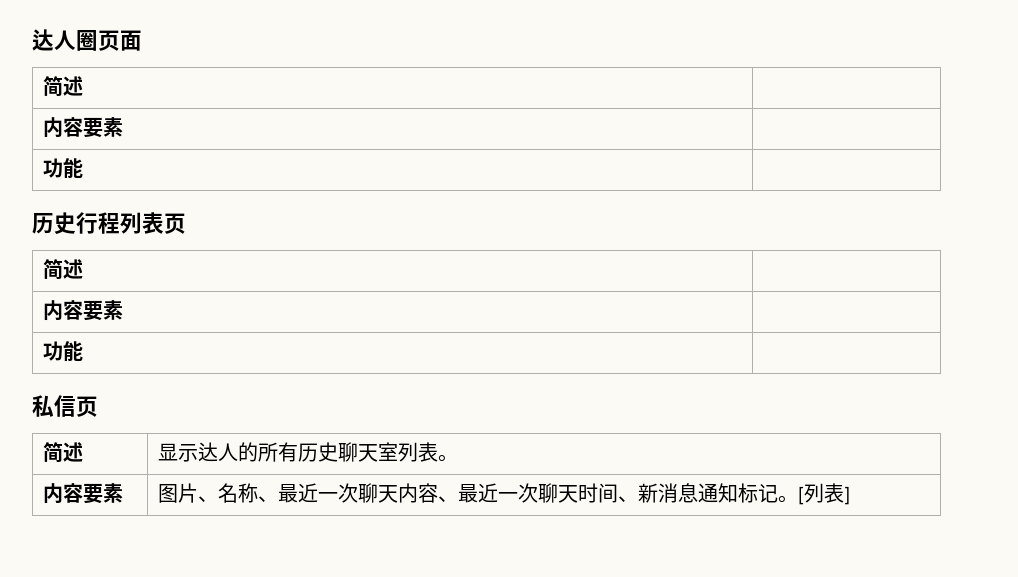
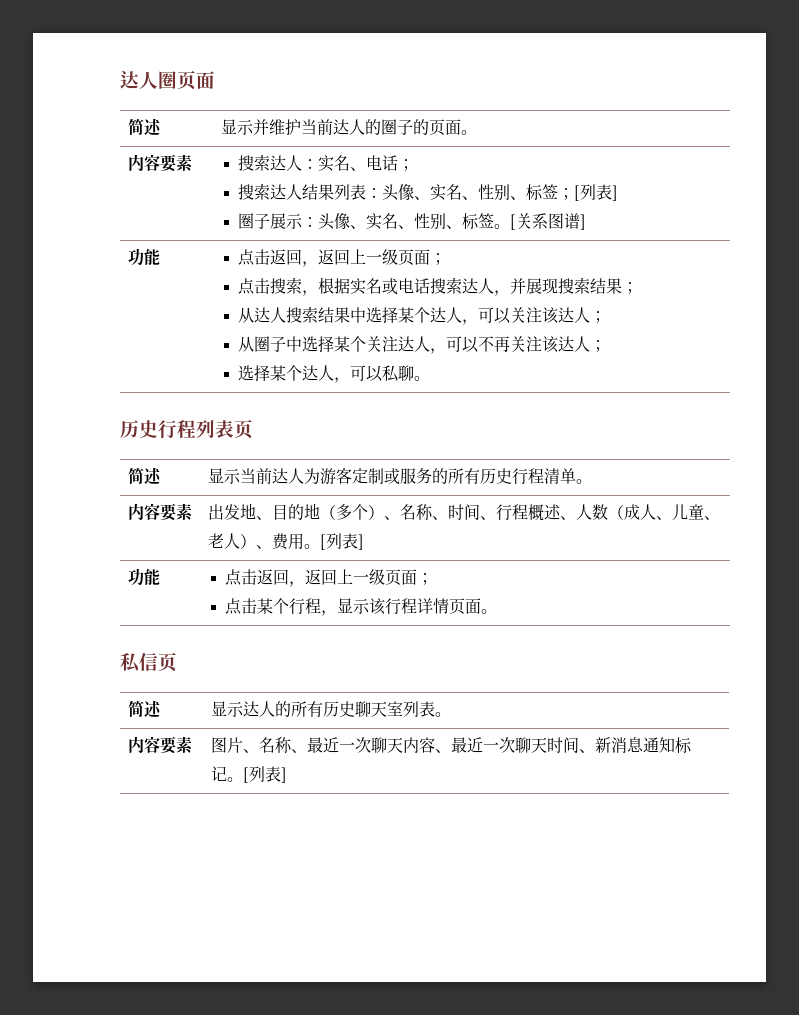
[43,117,124,138] [43,158,84,178] // 内容要素 | // 功能 | -> [220,119,477,136] [127,154,193,172] [238,154,415,172] [238,183,619,201] [238,213,587,230] [127,248,160,265] [238,249,447,267] [238,277,639,296] [238,306,607,325] [238,336,607,354] [238,365,431,383] 显示并维护当前达人的圈子的页面。 // 内容要素 | 搜索达人：实名、电话； // 搜索达人结果列表：头像、实名、性别、标签；[列表] // 圈子展示：头像、实名、性别、标签。[关系图谱] // 功能 | 点击返回，返回上一级页面； // 点击搜索，根据实名或电话搜索达人，并展现搜索结果； // 从达人搜索结果中选择某个达人，可以关注该达人； // 从圈子中选择某个关注达人，可以不再关注该达人； // 选择某个达人，可以私聊。
[43,300,124,321] [43,341,84,361] // 内容要素 | // 功能 | -> [207,467,592,485] [127,503,193,521] [207,503,720,521] [207,533,364,550] [127,568,160,585] [225,569,434,587] [225,598,498,616] 显示当前达人为游客定制或服务的所有历史行程清单。 // 内容要素 | 出发地、目的地（多个）、名称、时间、行程概述、人数（成人、儿童、老人）、费用。[列表] // 功能 | 点击返回，返回上一级页面； // 点击某个行程，显示该行程详情页面。

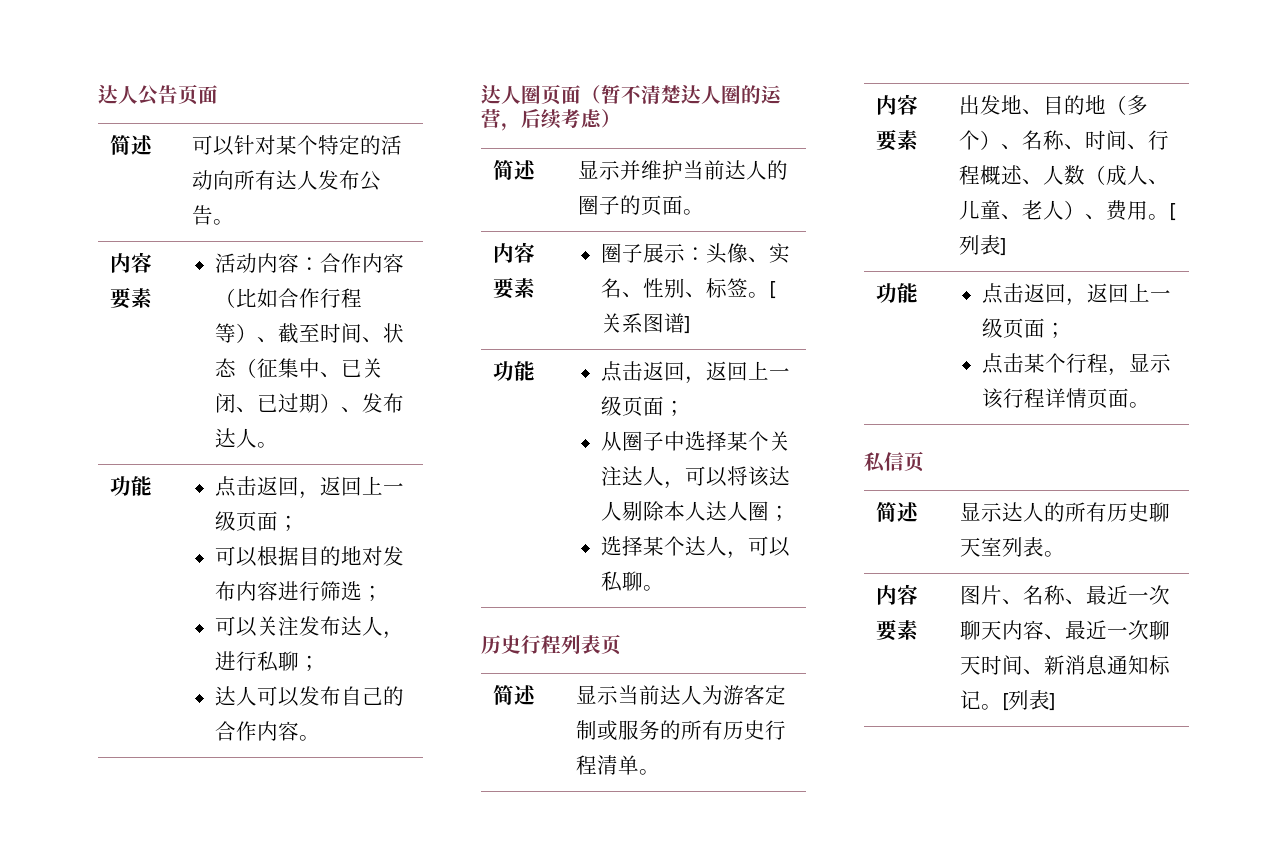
[120,70,215,90] 达人圈页面 -> [98,84,218,106] [110,135,154,155] [192,135,403,156] [192,170,382,191] [192,205,235,225] [110,252,153,273] [110,288,153,309] [214,253,404,273] [214,288,362,308] [214,323,404,344] [214,358,383,378] [214,393,404,413] [214,428,278,448] [110,476,153,496] [214,476,404,499] [214,511,299,531] [214,546,404,567] [214,581,383,601] [214,616,404,639] [214,651,320,672] [214,686,404,707] [214,721,320,741] [481,84,782,105] [481,109,621,131] 达人公告页面 // 简述 | 可以针对某个特定的活动向所有达人发布公告。 // 内容要素 | 活动内容：合作内容（比如合作行程等）、截至时间、状态（征集中、已关闭、已过期）、发布达人。 // 功能 | 点击返回，返回上一级页面； // 可以根据目的地对发布内容进行筛选； // 可以关注发布达人，进行私聊； // 达人可以发布自己的合作内容。 // 达人圈页面（暂不清楚达人圈的运营，后续考虑）
[238,154,415,172] [238,183,619,201] 搜索达人：实名、电话； // 搜索达人结果列表：头像、实名、性别、标签；[列表] // -> (536, 288) none
[238,277,639,296] [238,306,607,325] // 点击搜索，根据实名或电话搜索达人，并展现搜索结果； // 从达人搜索结果中选择某个达人，可以关注该达人； -> (685, 408) none
[478,336,591,353] 不再关注该达人 -> [726,466,790,487] [600,501,769,521] 将该达人剔除本人达人圈

